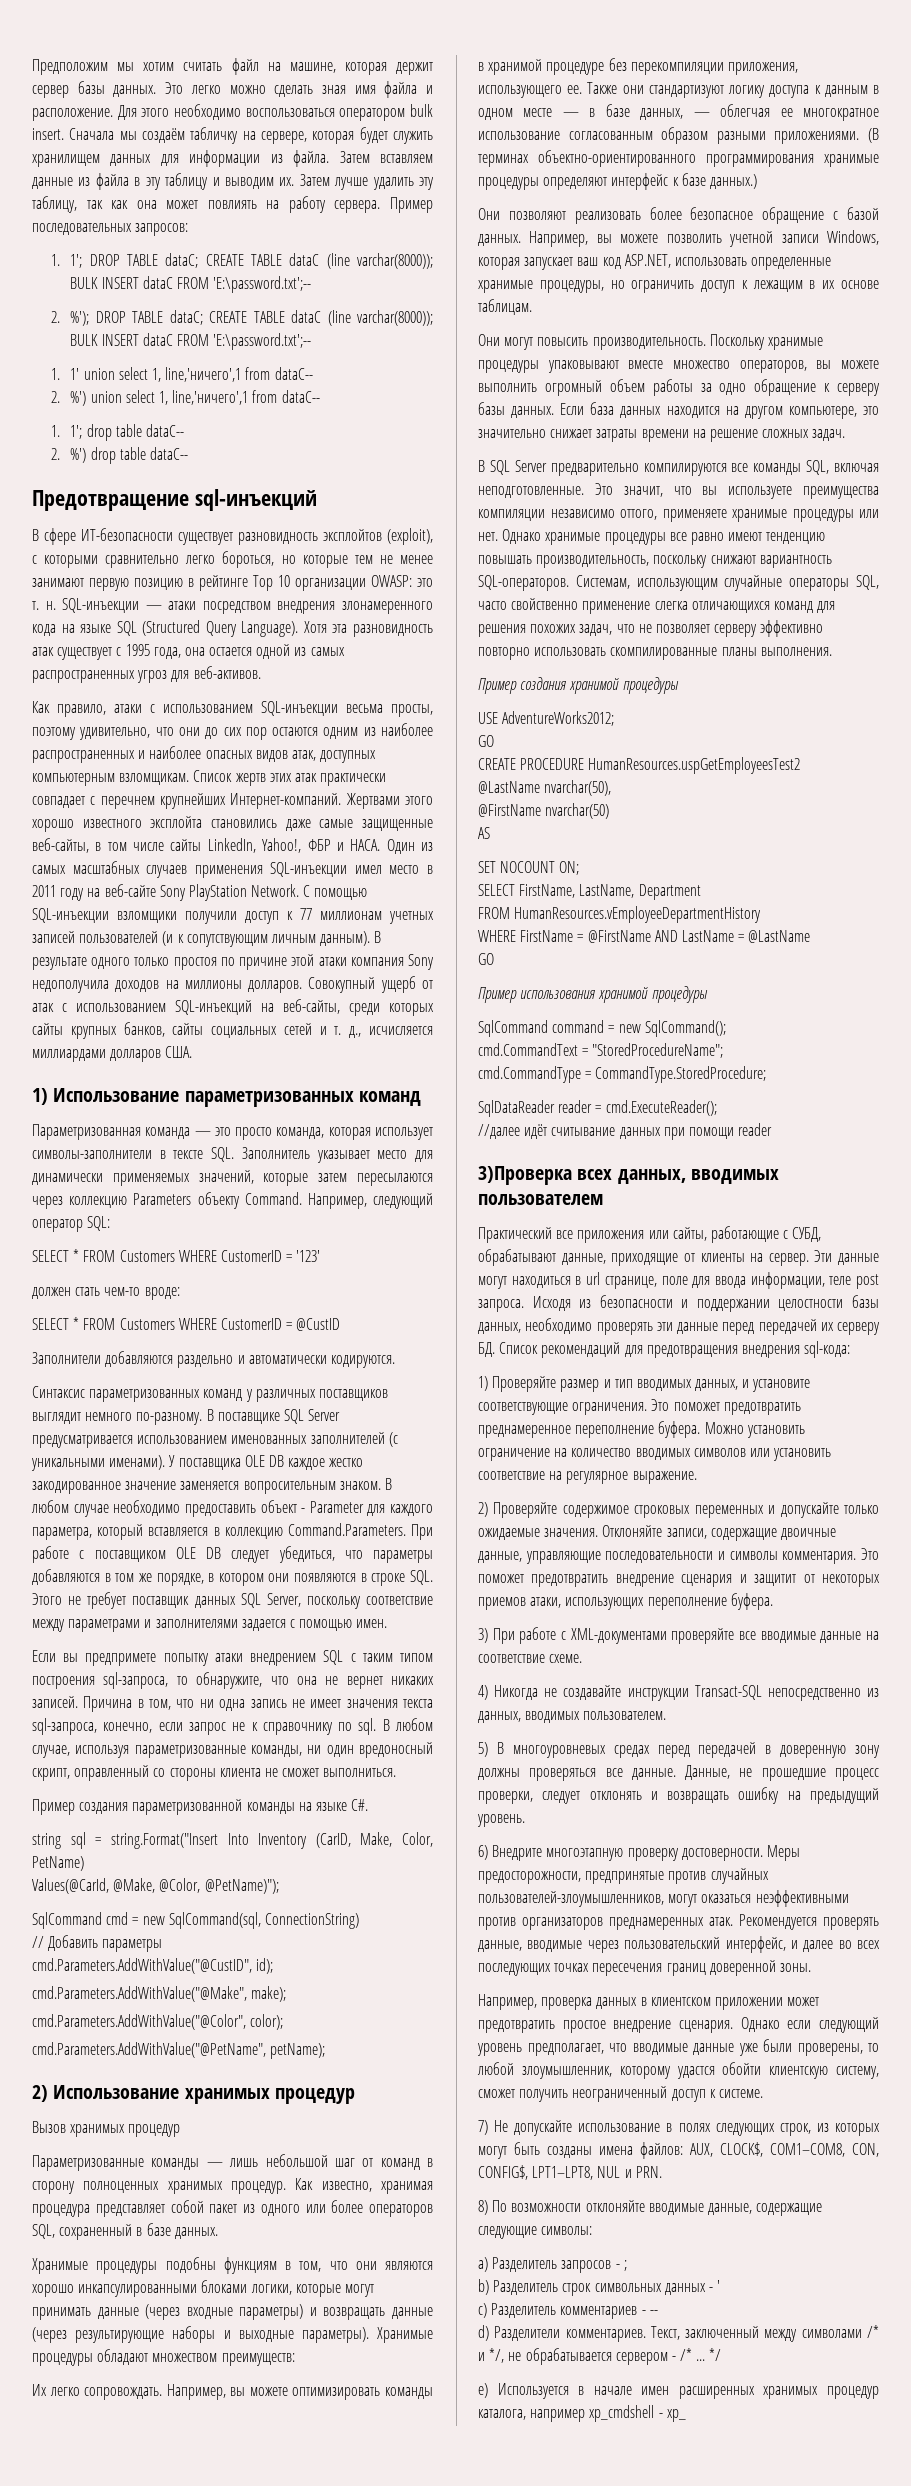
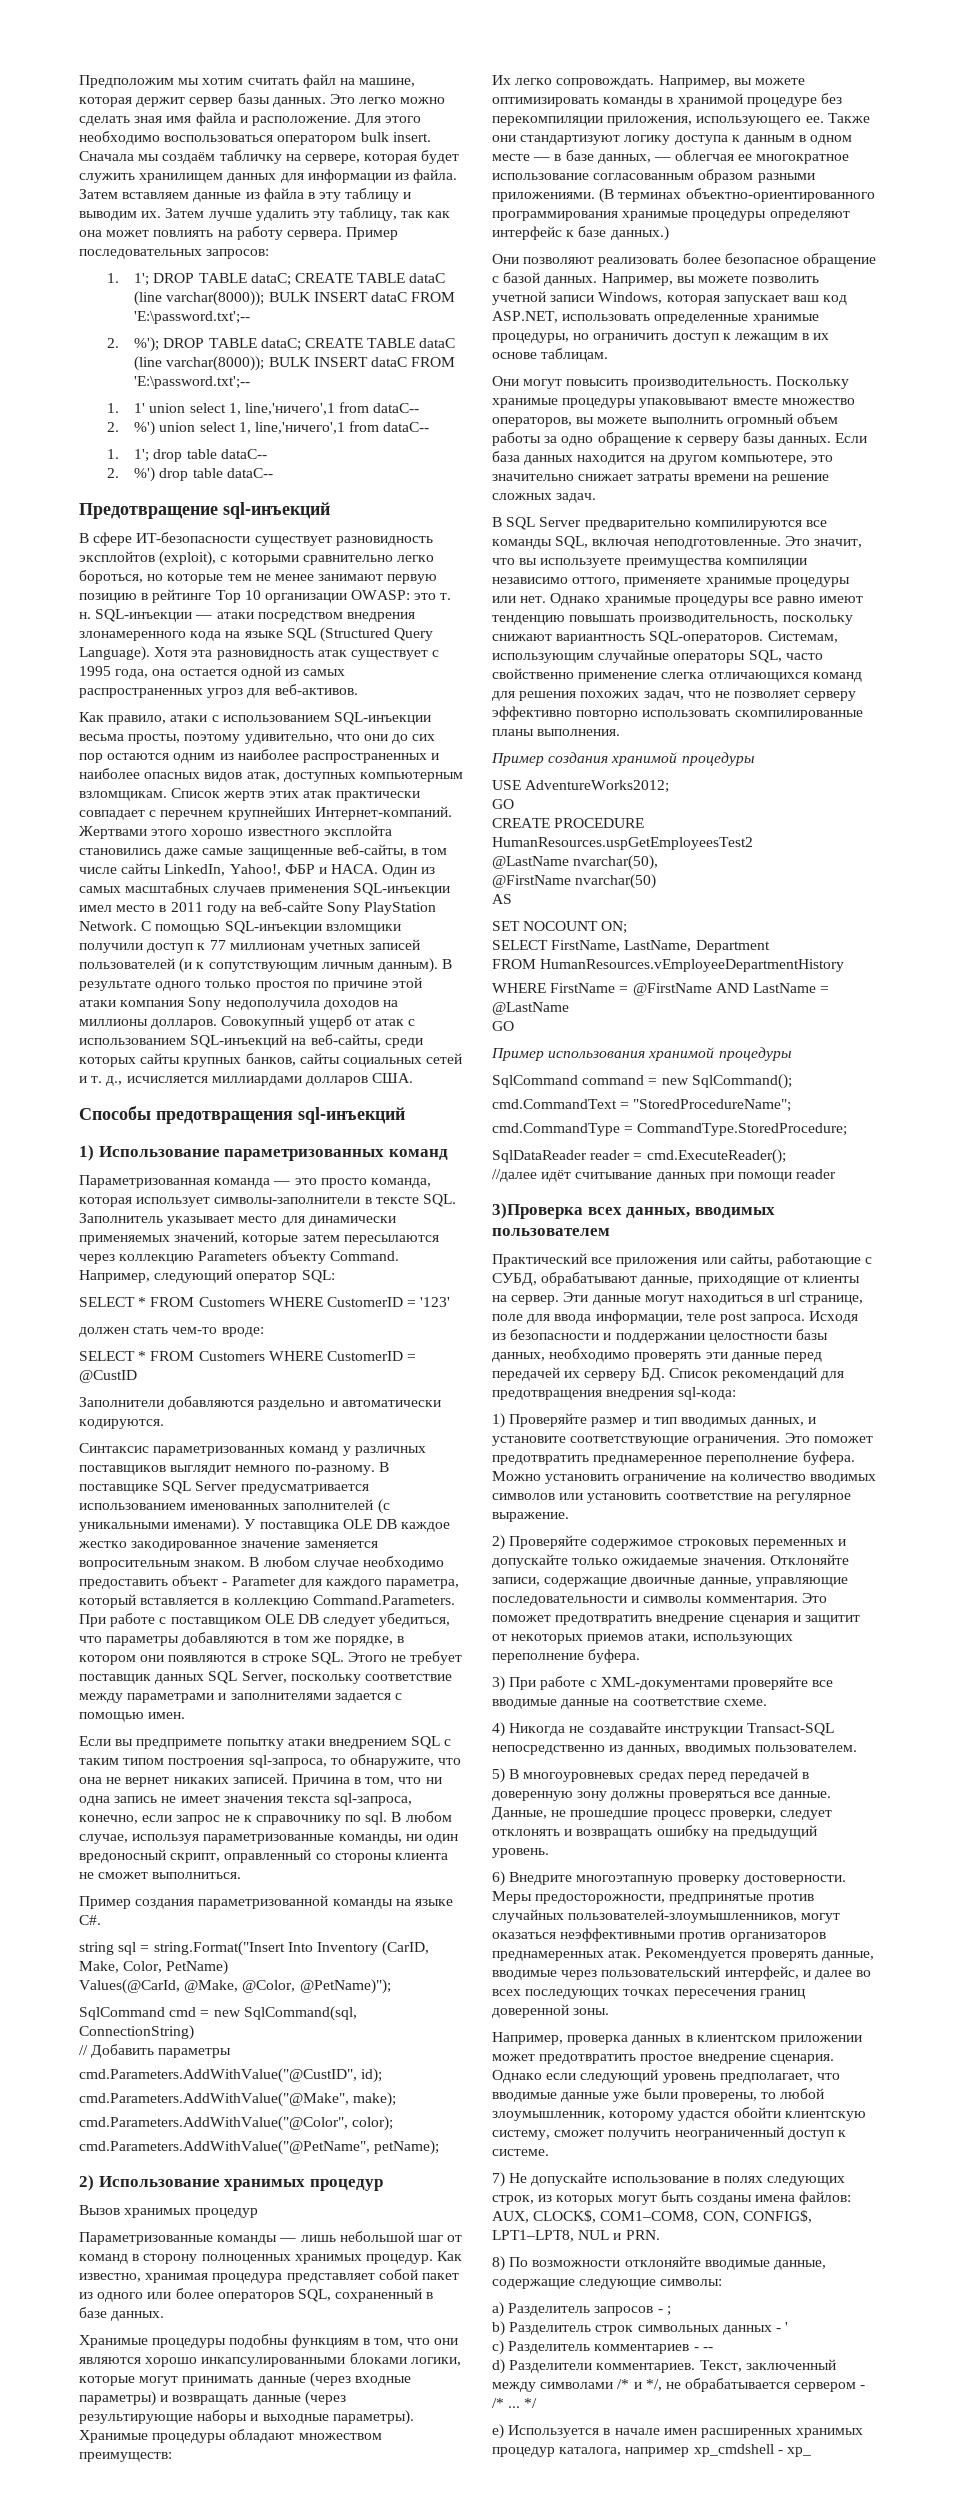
(193, 1052) none -> [79,1106,405,1124] // Способы предотвращения sql-инъекций

